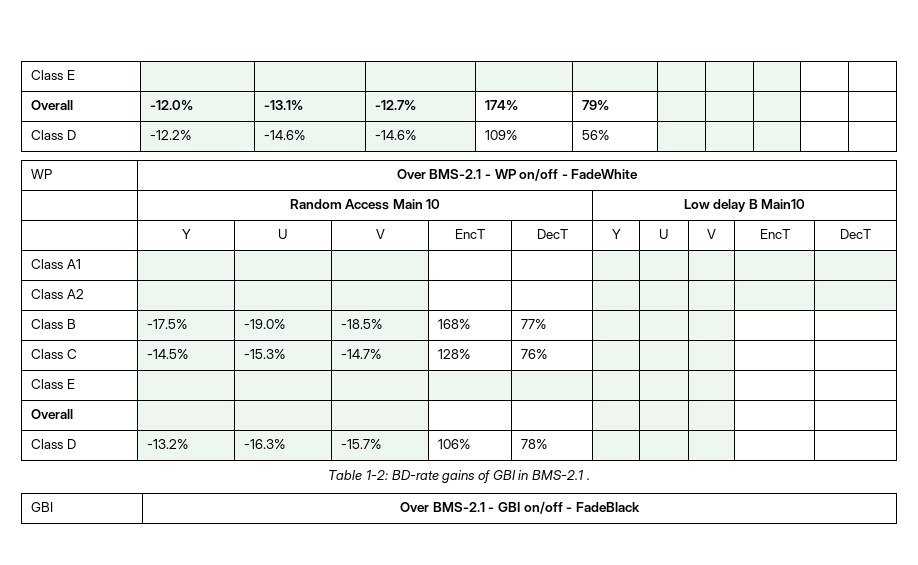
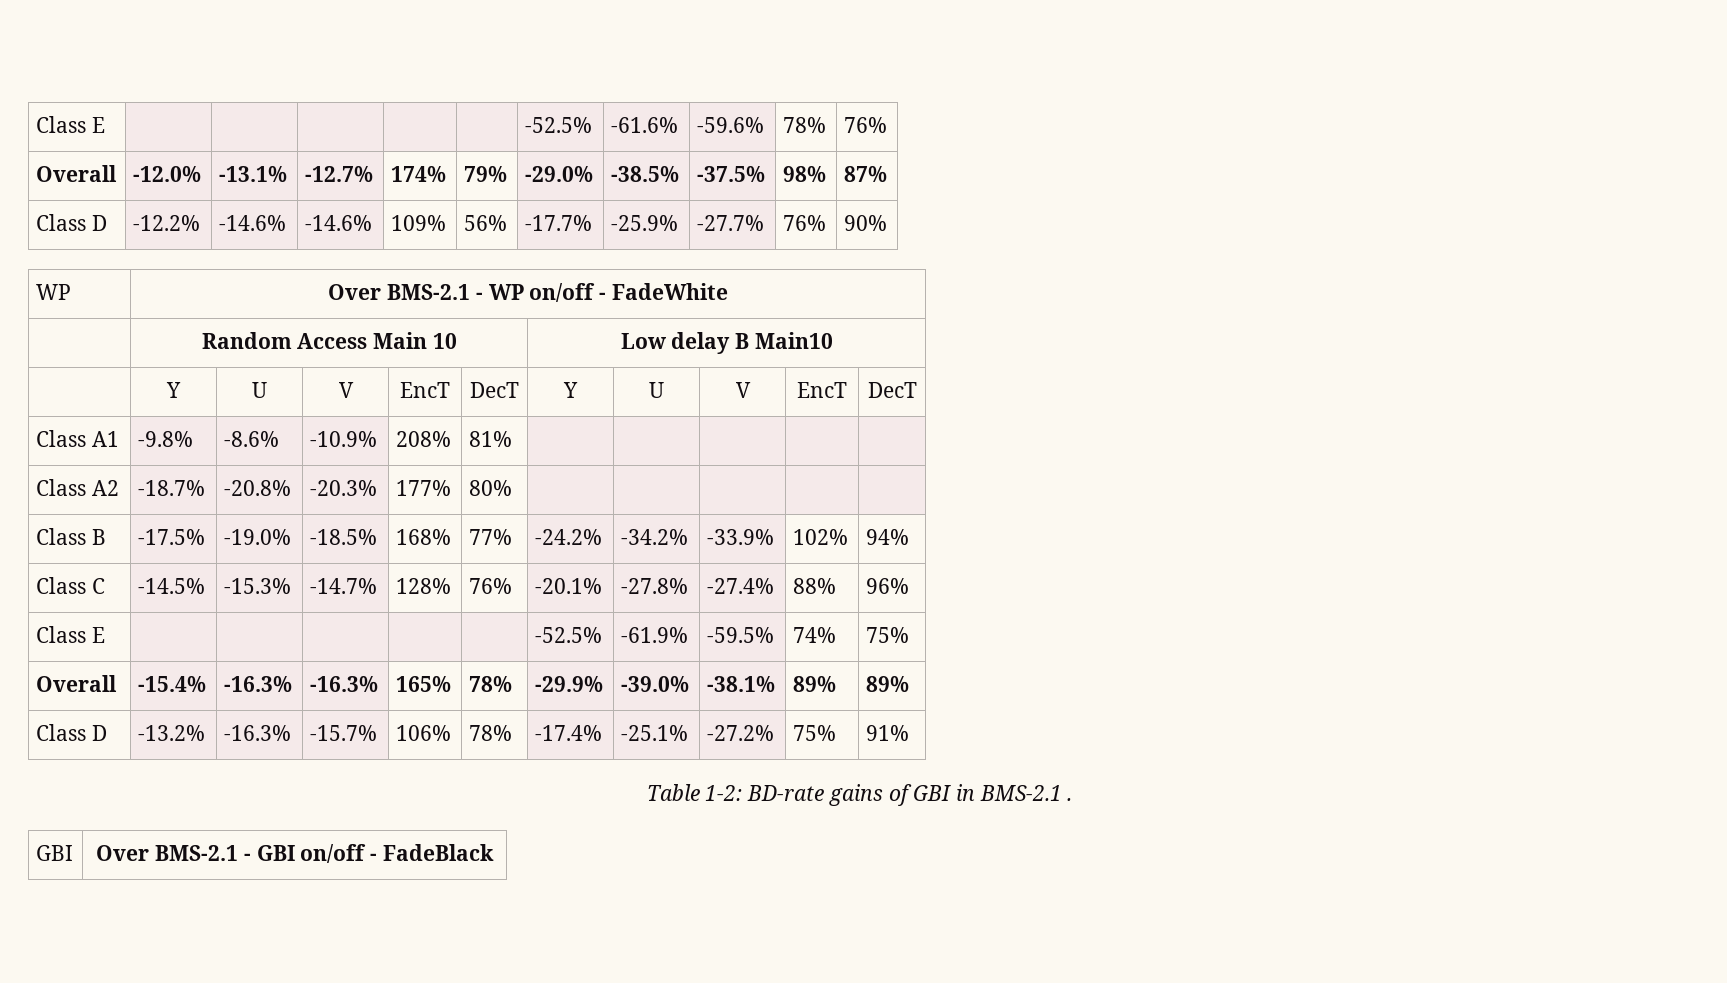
[30,70,75,80] Class E | | | | | | | | | | -> [36,116,106,133] [525,117,593,133] [611,117,679,133] [697,117,765,133] [783,117,827,133] [844,117,888,133] Class E | | | | | | -52.5% | -61.6% | -59.6% | 78% | 76%
(609, 105) | | | | -> [525,166,594,182] [611,166,680,182] [697,166,766,182] [783,166,827,182] [844,166,888,182] -29.0% | -38.5% | -37.5% | 98% | 87%
(609, 135) | | | | -> [525,215,593,231] [611,215,679,231] [697,215,765,231] [783,215,827,231] [844,215,888,231] -17.7% | -25.9% | -27.7% | 76% | 90%
[30,289,84,299] | | | | | | | | | // Class A2 | | | | | -> [138,431,194,447] [224,431,280,447] [310,431,378,447] [396,431,452,447] [469,431,513,447] [36,479,120,496] [138,480,206,496] [224,480,292,496] [310,480,378,496] [396,480,452,496] [469,480,513,496] -9.8% | -8.6% | -10.9% | 208% | 81% | | | | | // Class A2 | -18.7% | -20.8% | -20.3% | 177% | 80%
(546, 324) | | | | -> [535,529,603,545] [621,529,689,545] [707,529,775,545] [793,529,849,545] [866,529,910,545] -24.2% | -34.2% | -33.9% | 102% | 94%
[30,379,75,389] [30,409,73,419] | | | | // Class E | | | | | | | | | | // Overall | | | | | | | | | | -> [535,578,603,594] [621,578,689,594] [707,578,775,594] [793,578,837,594] [866,578,910,594] [36,626,106,643] [535,627,603,643] [621,627,689,643] [707,627,775,643] [793,627,837,643] [866,627,910,643] [36,675,118,692] [138,676,207,692] [224,676,293,692] [310,676,379,692] [396,676,452,692] [469,676,513,692] [535,676,604,692] [621,676,690,692] [707,676,776,692] [793,676,837,692] [866,676,910,692] -20.1% | -27.8% | -27.4% | 88% | 96% // Class E | | | | | | -52.5% | -61.9% | -59.5% | 74% | 75% // Overall | -15.4% | -16.3% | -16.3% | 165% | 78% | -29.9% | -39.0% | -38.1% | 89% | 89%
(547, 444) | | | | -> [535,725,603,741] [621,725,689,741] [707,725,775,741] [793,725,837,741] [866,725,910,741] -17.4% | -25.1% | -27.2% | 75% | 91%

